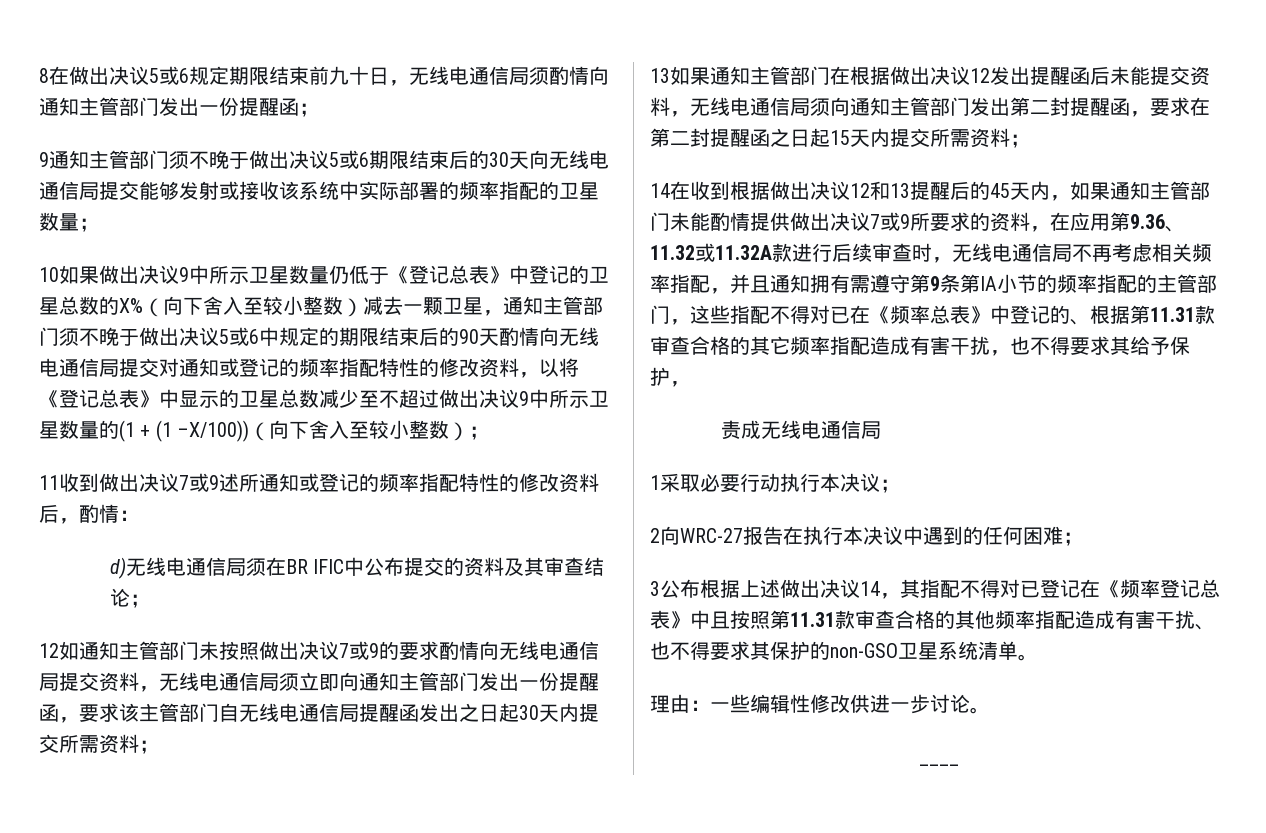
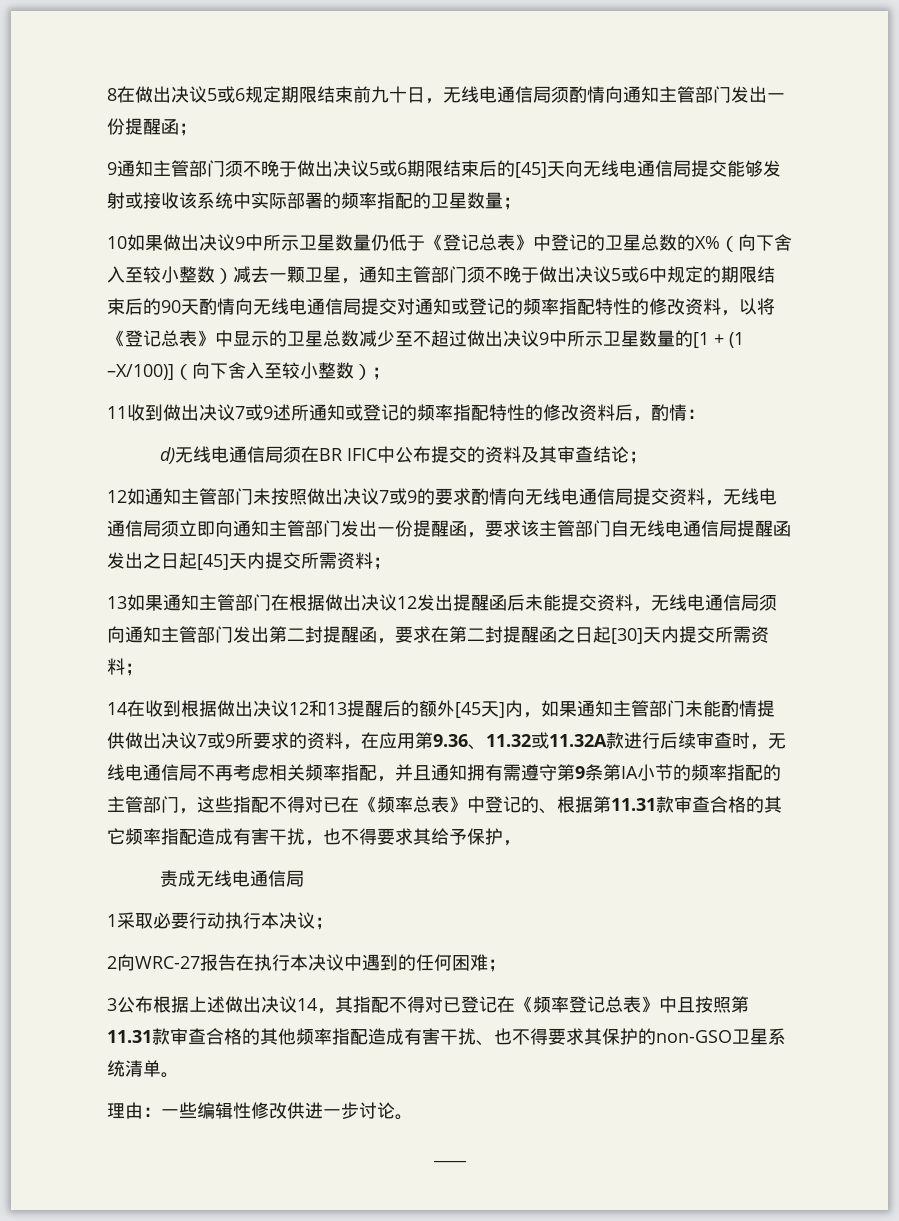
[489,152,509,167] 30 -> [515,162,547,178] [45]
[119,420,135,442] (1 -> [693,332,709,348] [1
[177,420,250,442] –X/100)) -> [107,364,174,380] –X/100)]
[519,705,539,720] 30 -> [197,554,229,570] [45]
[830,130,850,145] 15 -> [611,628,643,644] [30]
[990,182,1030,200] 45天 -> [419,700,505,718] 额外[45天]

